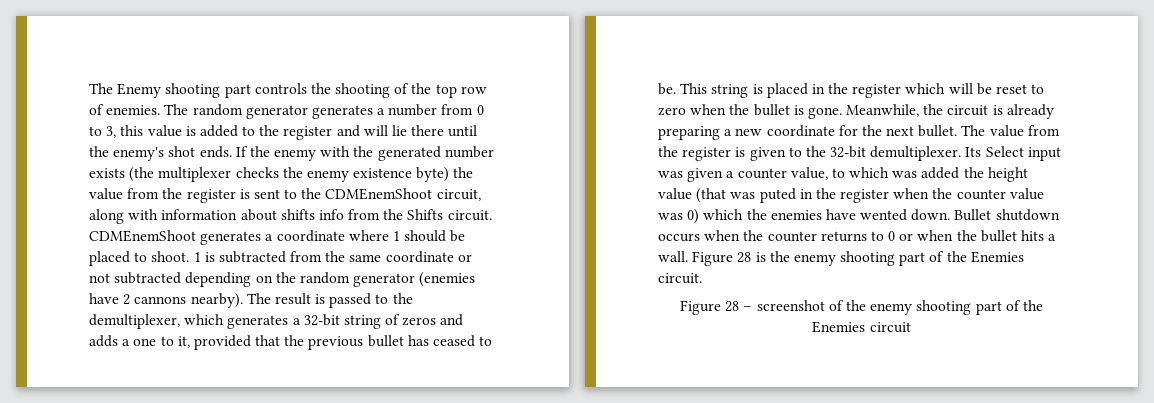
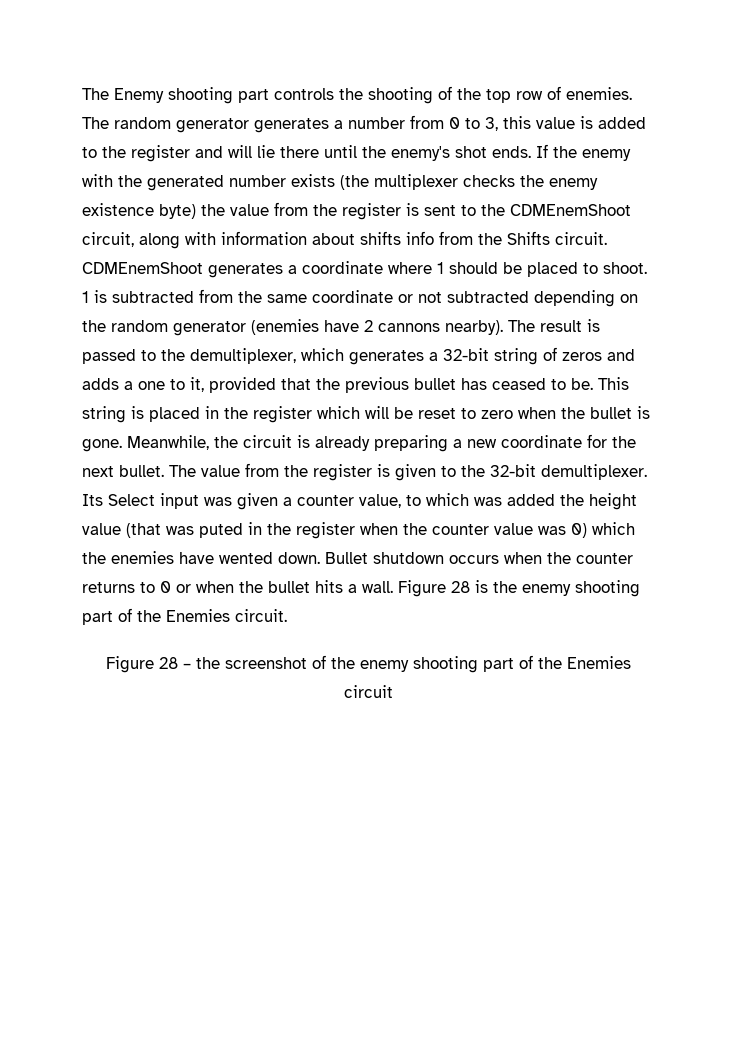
(753, 308) none -> [195,657,220,669] the

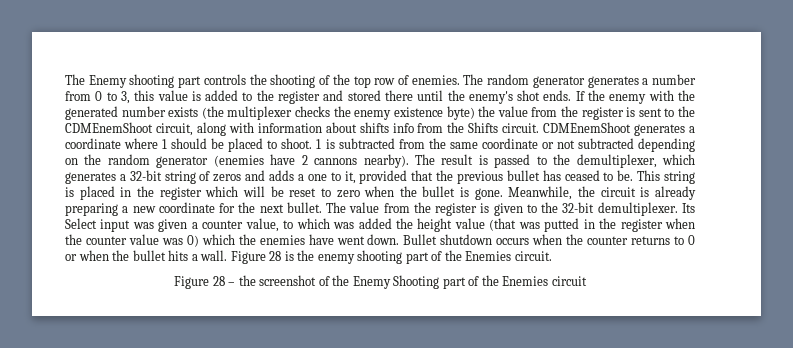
[228,145,275,158] will lie -> [347,90,381,101] stored
[199,523,243,538] puted -> [544,218,580,232] putted
[219,552,273,564] wented -> [336,236,365,245] went
[359,656,478,673] enemy shooting -> [352,275,440,289] Enemy Shooting

